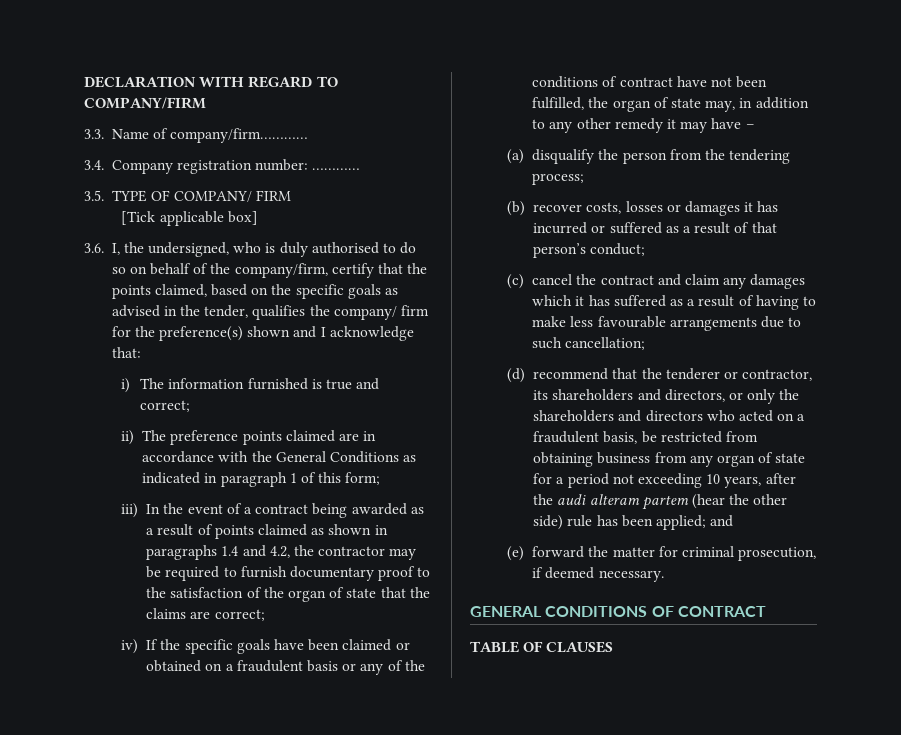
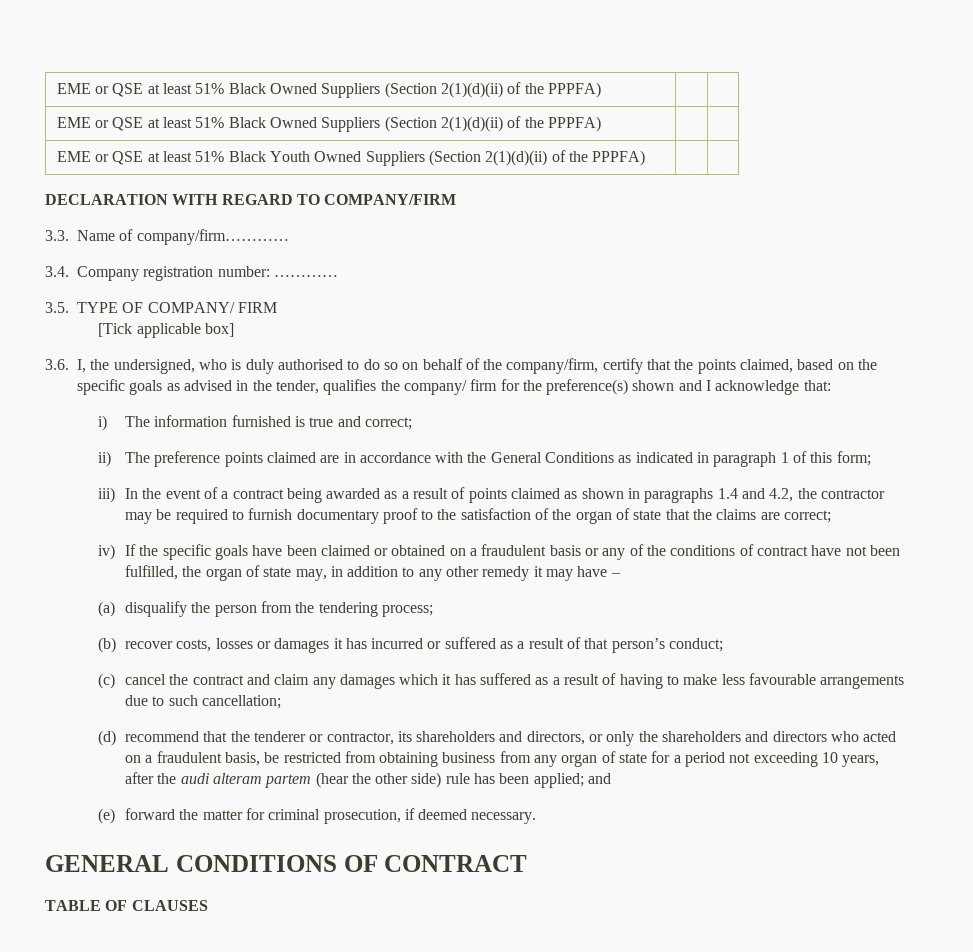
(84, 82) none -> [56,82,601,98] [56,116,601,132] [56,150,646,166] EME or QSE at least 51% Black Owned Suppliers (Section 2(1)(d)(ii) of the PPPFA) | | // EME or QSE at least 51% Black Owned Suppliers (Section 2(1)(d)(ii) of the PPPFA) | | // EME or QSE at least 51% Black Youth Owned Suppliers (Section 2(1)(d)(ii) of the PPPFA) | | //

